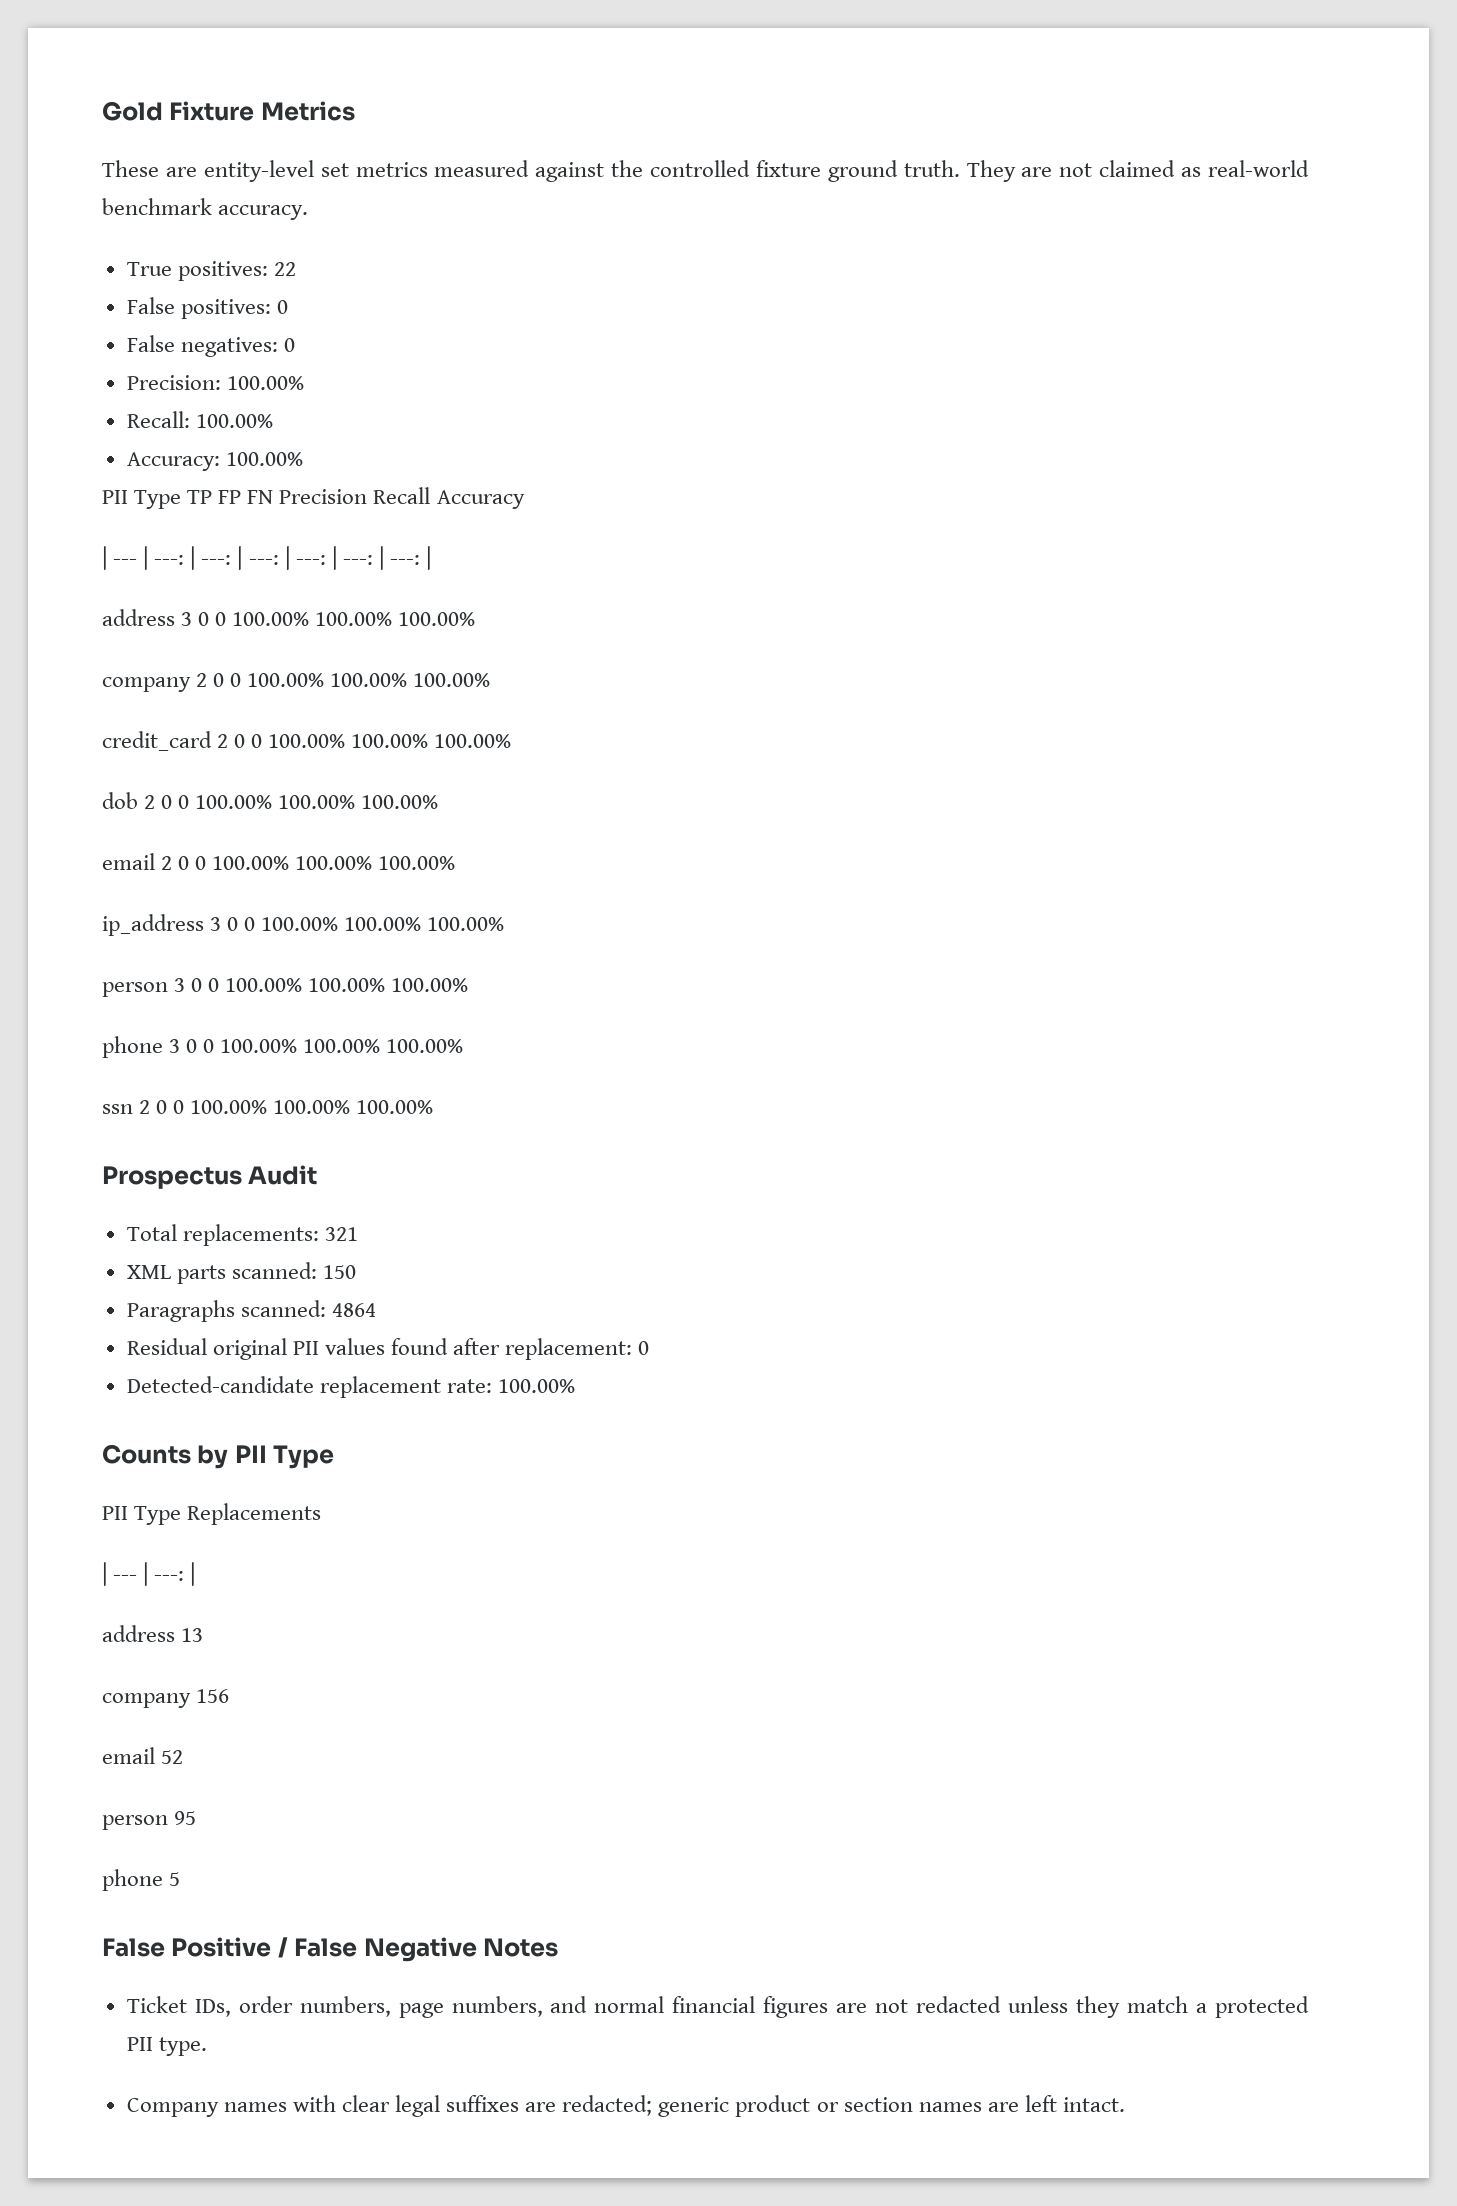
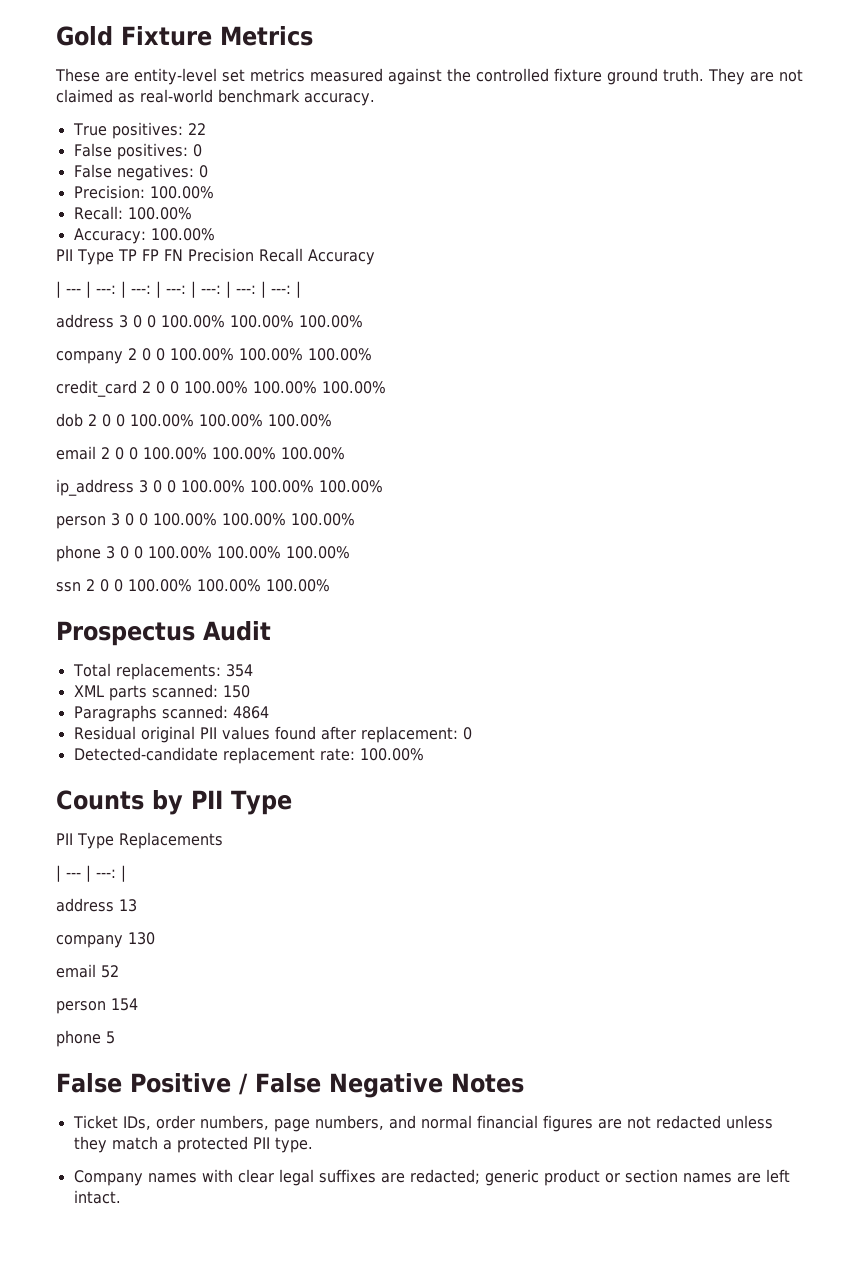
[324,1227,358,1241] 321 -> [225,664,253,677] 354
[196,1689,230,1703] 156 -> [128,932,155,945] 130
[174,1811,197,1825] 95 -> [111,998,138,1011] 154

